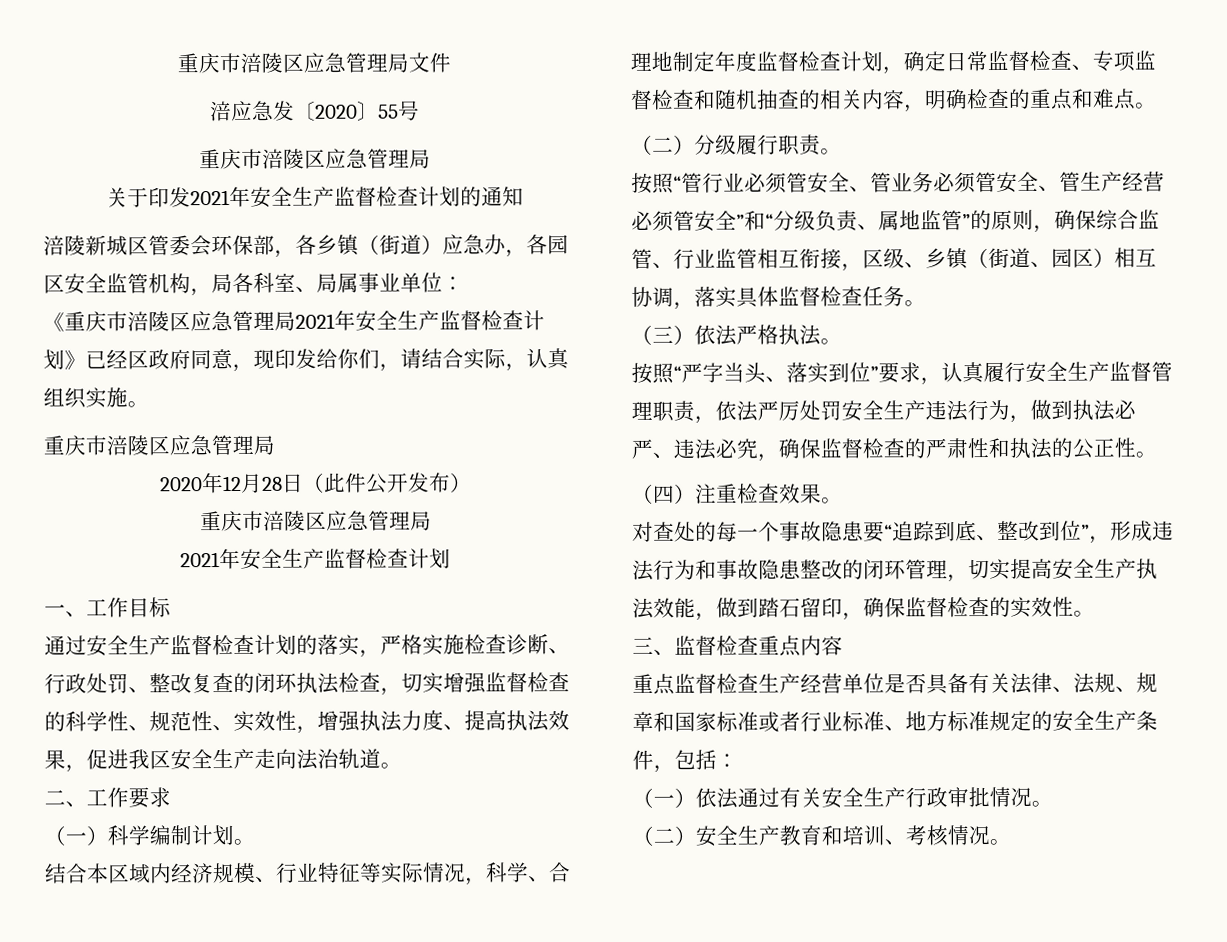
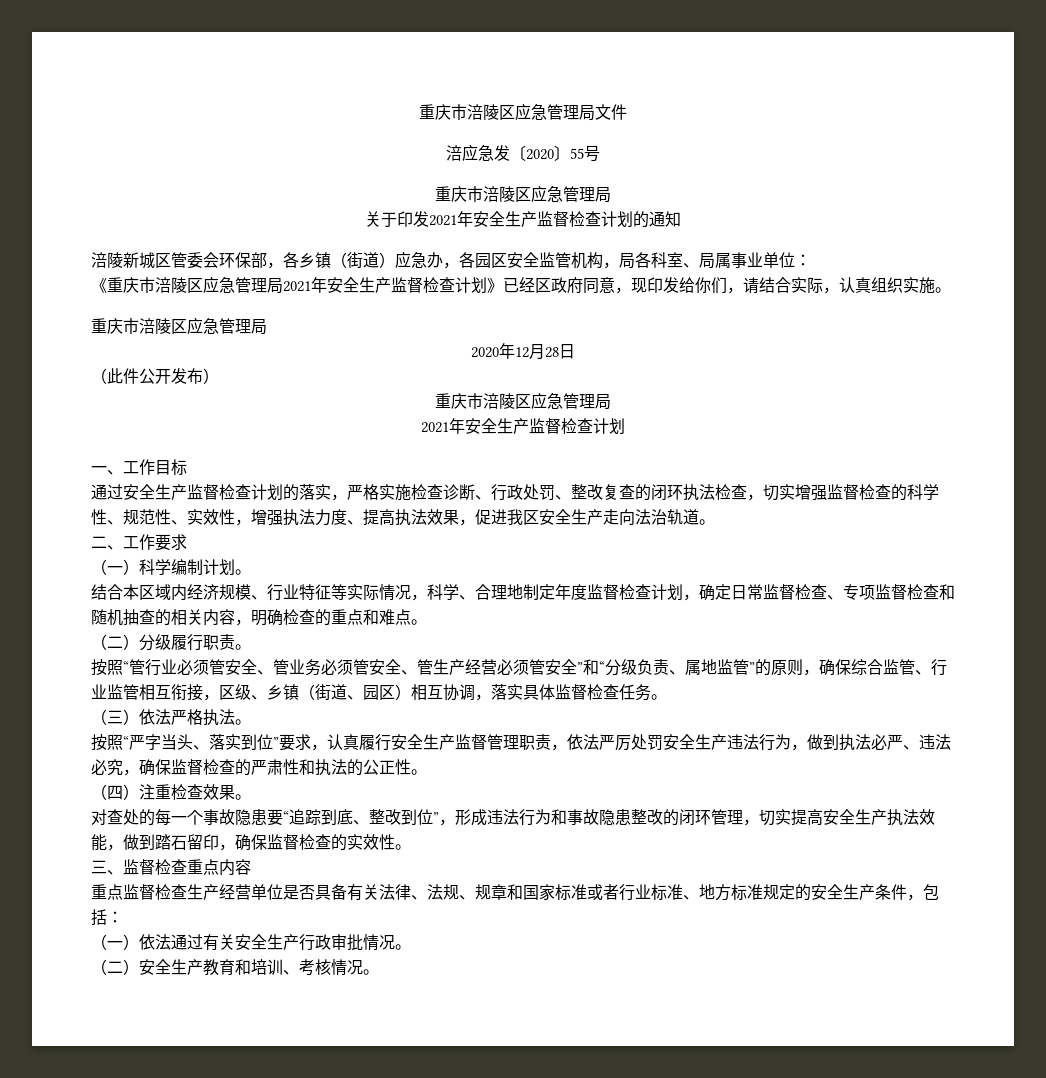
(304, 483) none -> (575, 351) //

